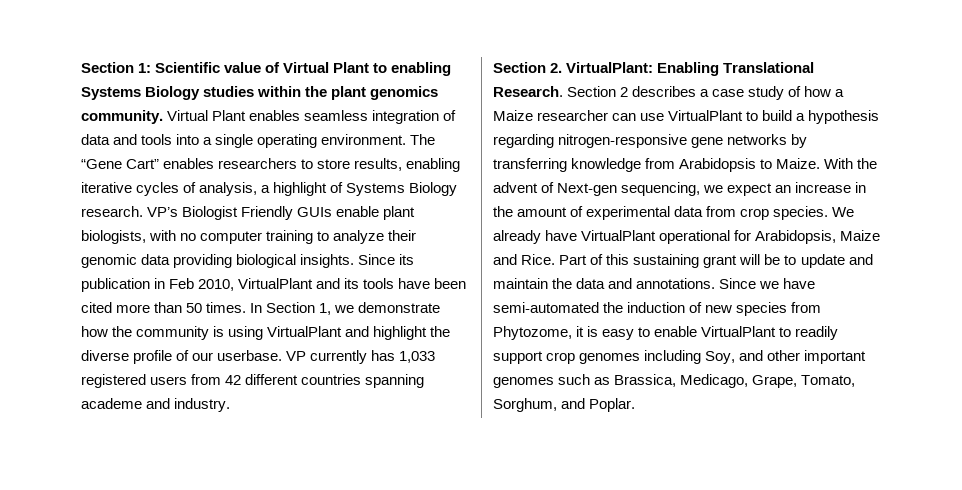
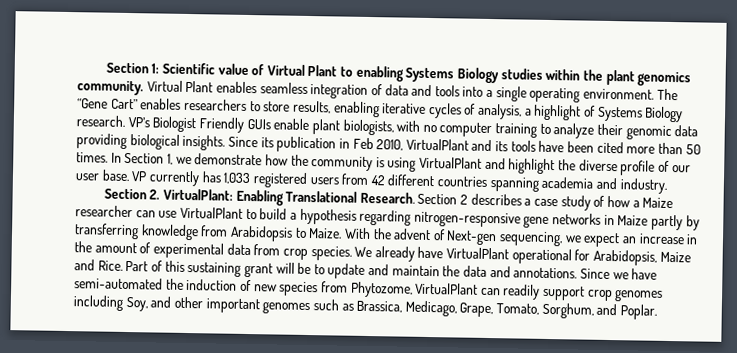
[217,350,283,361] userbase. -> [75,169,130,182] user base.
[81,398,142,409] academe -> [541,176,595,189] academia
(788, 139) none -> [603,214,684,231] in Maize partly
[576,326,792,340] it is easy to enable VirtualPlant to -> [415,282,501,296] VirtualPlant can

